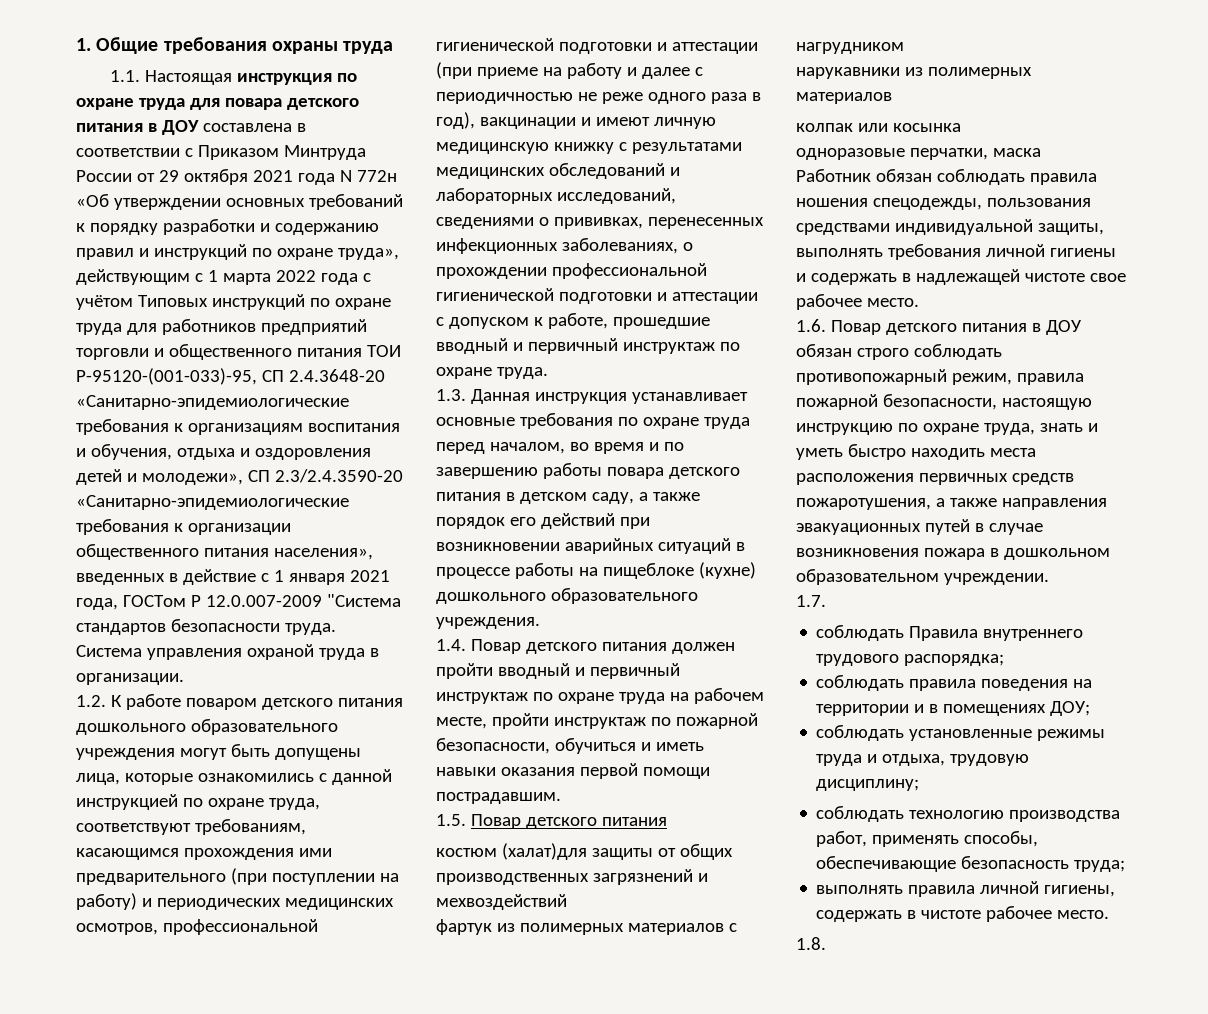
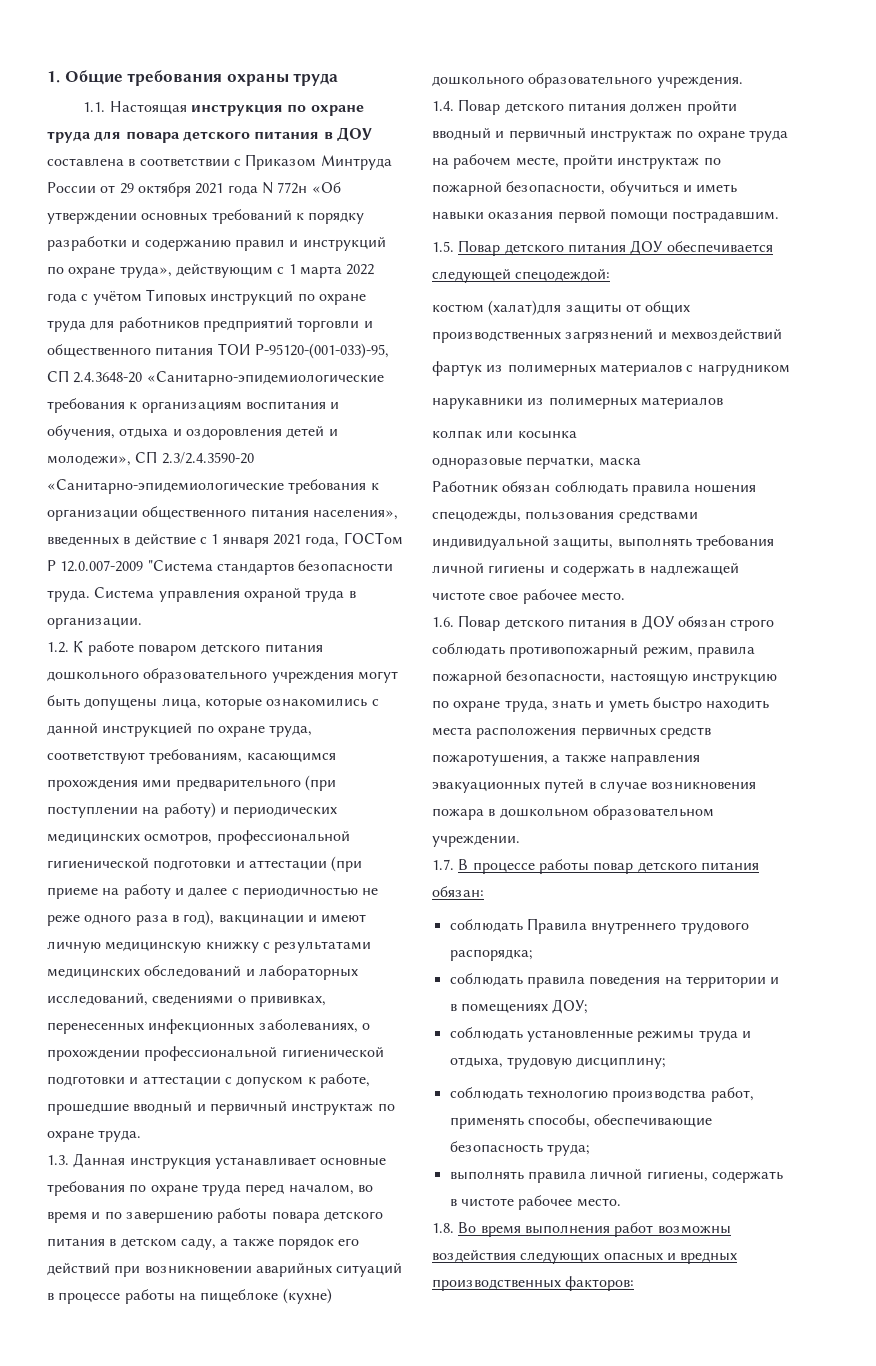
(667, 821) none -> [630,240,773,255] [432,269,611,283] ДОУ обеспечивается следующей спецодеждой:
(826, 601) none -> [458,859,759,874] [432,886,484,897] В процессе работы повар детского питания обязан:
(826, 943) none -> [458,1222,731,1237] [432,1250,738,1264] [432,1276,635,1291] Во время выполнения работ возможны воздействия следующих опасных и вредных производственных факторов:

